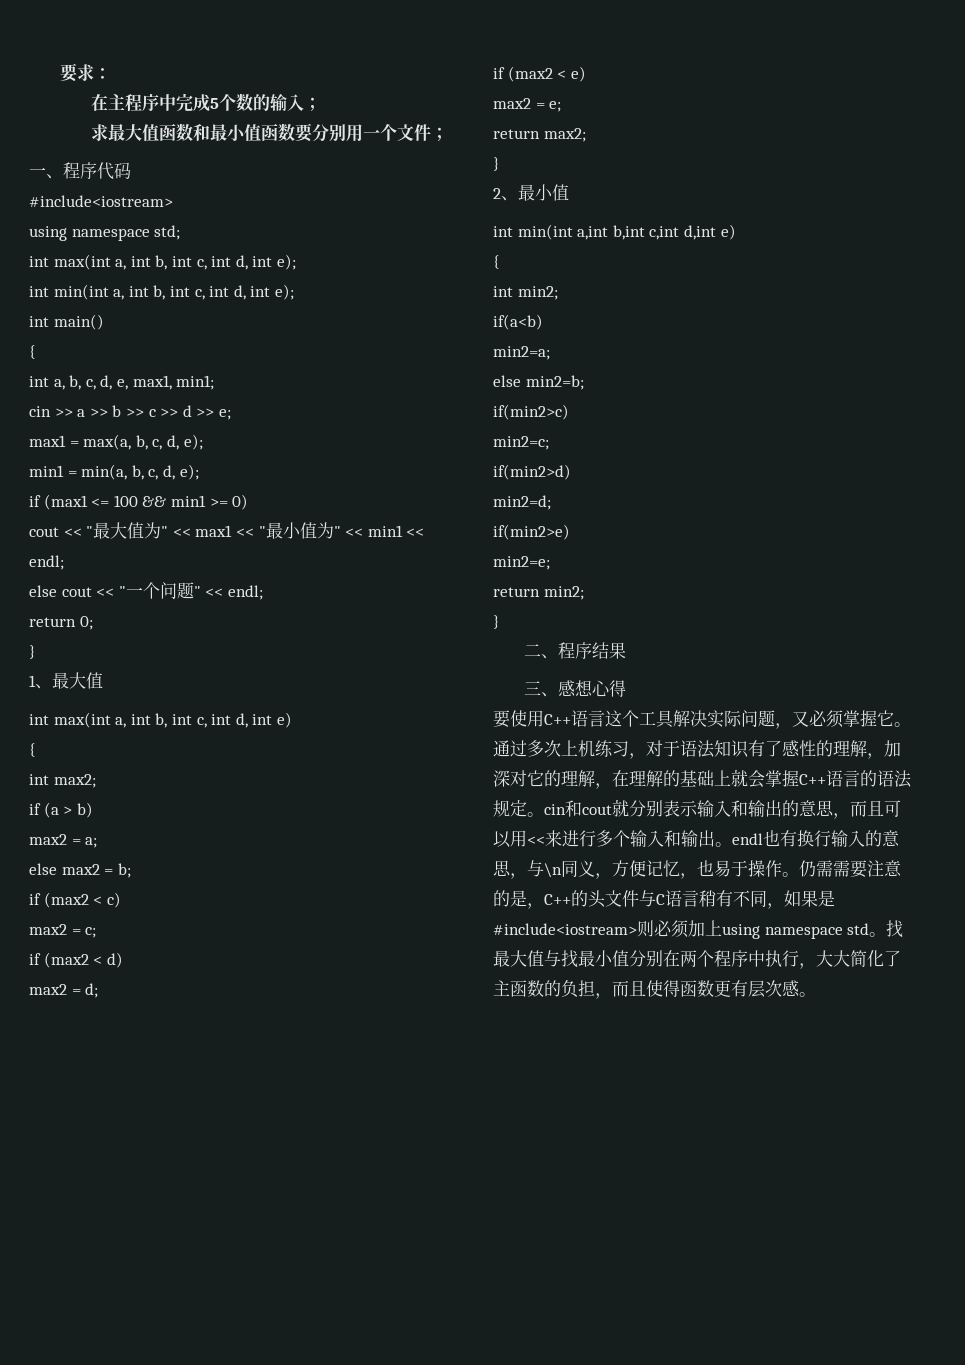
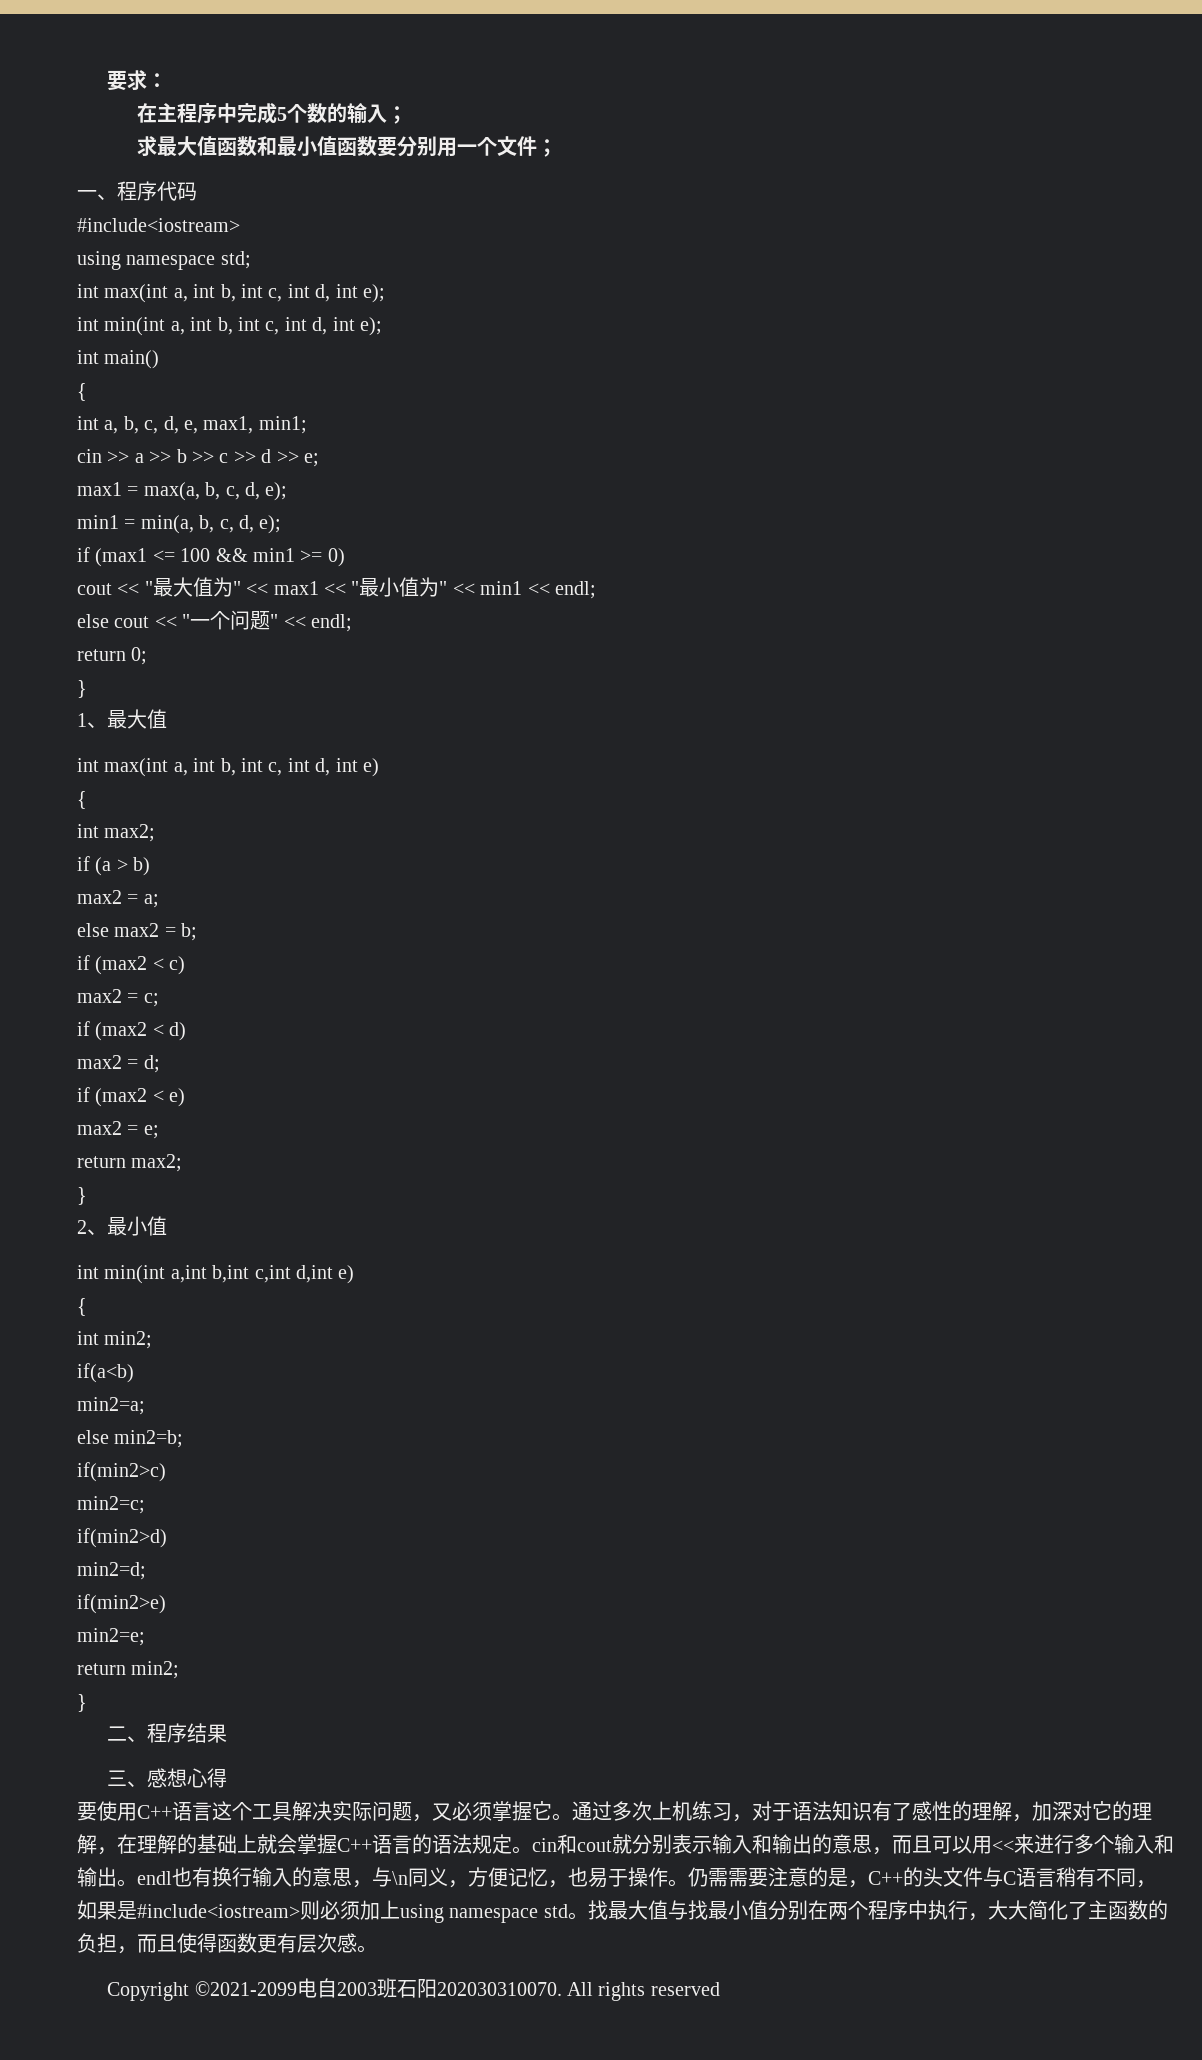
(816, 994) none -> [107,1978,720,2001] // Copyright ©2021-2099电自2003班石阳202030310070. All rights reserved

